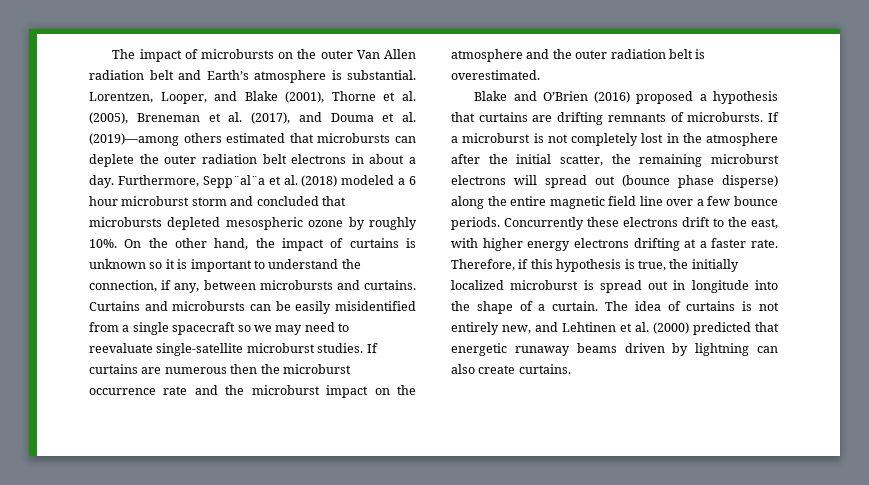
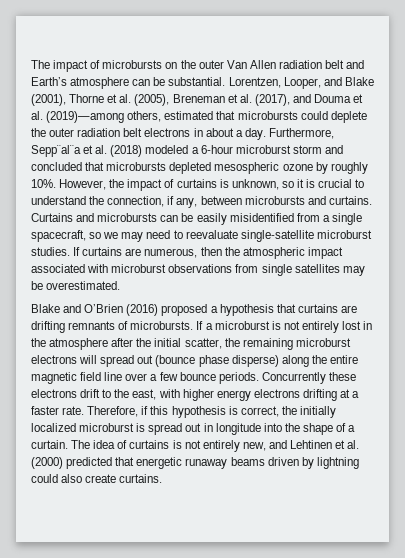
[331,70,342,80] is -> [132,77,166,86] can be
[183,133,222,143] others -> [127,111,162,122] others,
[395,136,416,143] can -> [300,111,328,120] could
[409,176,416,185] [89,196,118,206] 6 hour -> [200,145,233,154] 6-hour
[124,238,249,250] On the other hand, -> [59,179,107,190] However,
[89,259,146,269] unknown -> [231,179,279,190] unknown,
[190,259,252,272] important -> [318,179,353,188] crucial
[172,322,236,335] spacecraft -> [31,230,86,242] spacecraft,
[164,367,227,374] numerous -> [144,248,198,258] numerous,
[282,364,351,374] [89,385,416,398] [451,49,706,62] microburst occurrence rate and the microburst impact on the atmosphere and the outer radiation belt is -> [242,247,343,259] [31,264,365,276] [31,281,43,290] atmospheric impact associated with microburst observations from single satellites may be
[571,133,638,146] completely -> [301,321,339,333] entirely
[637,260,666,271] true, -> [240,406,279,417] correct,
[757,346,778,353] can -> [31,474,58,483] could

